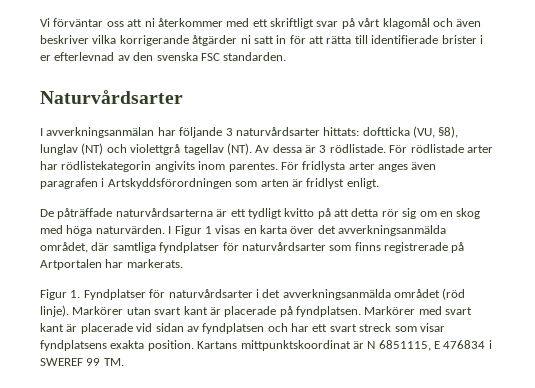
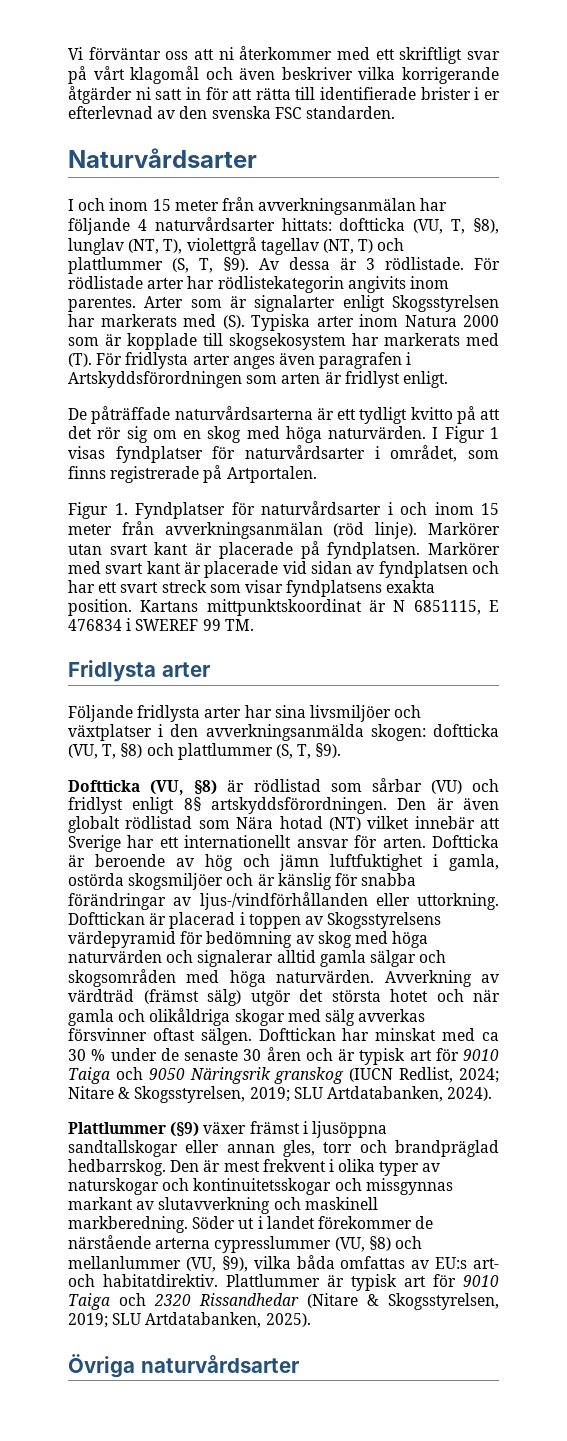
(43, 132) none -> [78,197,254,211] och inom 15 meter från
[225,128,233,136] 3 -> [137,219,147,231] 4
(435, 132) none -> [451,219,466,234] T,
[81,143,252,155] (NT) och violettgrå tagellav (NT). -> [128,237,405,255] [68,257,249,274] (NT, T), violettgrå tagellav (NT, T) och plattlummer (S, T, §9).
(278, 167) none -> [144,295,499,312] [68,314,499,331] [68,333,499,350] [68,353,92,367] Arter som är signalarter enligt Skogsstyrelsen har markerats med (S). Typiska arter inom Natura 2000 som är kopplade till skogsekosystem har markerats med (T).
[351,208,379,217] detta -> [68,426,92,439] det
[243,225,447,236] [40,242,156,253] en karta över det avverkningsanmälda området, där samtliga -> (105, 452) none
(326, 246) none -> [374,445,458,462] i området,
[40,259,183,270] Artportalen har markerats. -> [226,466,317,483] Artportalen.
[262,289,440,300] det avverkningsanmälda området -> [400,502,499,515] [68,521,323,539] och inom 15 meter från avverkningsanmälan
(124, 362) none -> [68,660,210,682] [68,705,422,722] [68,724,499,741] [68,743,342,760] [68,778,499,795] [68,797,499,814] [68,816,500,833] [68,835,499,852] [68,854,499,871] [68,873,417,890] [68,892,499,910] [68,912,442,929] [68,931,429,948] [68,950,447,967] [68,969,499,987] [68,989,500,1006] [68,1008,426,1026] [68,1028,499,1045] [68,1047,499,1065] [68,1067,499,1084] [68,1086,493,1103] [68,1121,387,1138] [68,1140,499,1157] [68,1159,441,1176] [68,1178,453,1195] [68,1197,378,1214] [68,1216,434,1233] [68,1235,422,1253] [68,1255,499,1272] [68,1274,499,1291] [68,1293,499,1310] [68,1312,311,1328] [68,1354,299,1378] // Fridlysta arter // Följande fridlysta arter har sina livsmiljöer och växtplatser i den avverkningsanmälda skogen: doftticka (VU, T, §8) och plattlummer (S, T, §9). // Doftticka (VU, §8) är rödlistad som sårbar (VU) och fridlyst enligt 8§ artskyddsförordningen. Den är även globalt rödlistad som Nära hotad (NT) vilket innebär att Sverige har ett internationellt ansvar för arten. Doftticka är beroende av hög och jämn luftfuktighet i gamla, ostörda skogsmiljöer och är känslig för snabba förändringar av ljus-/vindförhållanden eller uttorkning. Dofttickan är placerad i toppen av Skogsstyrelsens värdepyramid för bedömning av skog med höga naturvärden och signalerar alltid gamla sälgar och skogsområden med höga naturvärden. Avverkning av värdträd (främst sälg) utgör det största hotet och när gamla och olikåldriga skogar med sälg avverkas försvinner oftast sälgen. Dofttickan har minskat med ca 30 % under de senaste 30 åren och är typisk art för 9010 Taiga och 9050 Näringsrik granskog (IUCN Redlist, 2024; Nitare & Skogsstyrelsen, 2019; SLU Artdatabanken, 2024). // Plattlummer (§9) växer främst i ljusöppna sandtallskogar eller annan gles, torr och brandpräglad hedbarrskog. Den är mest frekvent i olika typer av naturskogar och kontinuitetsskogar och missgynnas markant av slutavverkning och maskinell markberedning. Söder ut i landet förekommer de närstående arterna cypresslummer (VU, §8) och mellanlummer (VU, §9), vilka båda omfattas av EU:s art- och habitatdirektiv. Plattlummer är typisk art för 9010 Taiga och 2320 Rissandhedar (Nitare & Skogsstyrelsen, 2019; SLU Artdatabanken, 2025). // Övriga naturvårdsarter

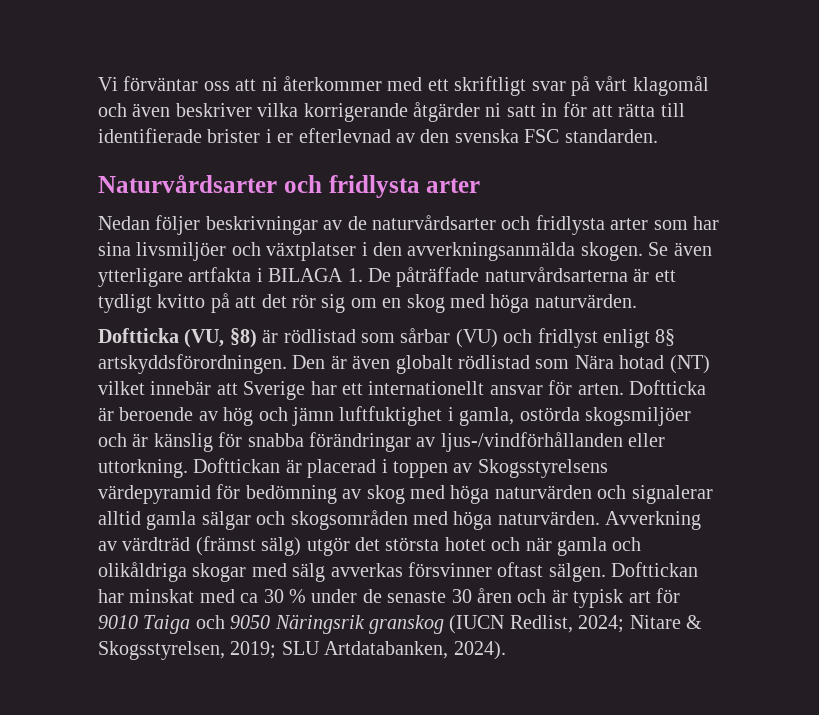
[68,197,448,215] [68,217,499,235] [68,237,405,255] [68,257,500,274] [68,276,449,293] [68,295,499,312] [68,314,499,331] [68,333,499,350] [68,352,412,369] [68,371,448,388] // I och inom 15 meter från avverkningsanmälan har följande 4 naturvårdsarter hittats: doftticka (VU, T, §8), lunglav (NT, T), violettgrå tagellav (NT, T) och plattlummer (S, T, §9). Av dessa är 3 rödlistade. För rödlistade arter har rödlistekategorin angivits inom parentes. Arter som är signalarter enligt Skogsstyrelsen har markerats med (S). Typiska arter inom Natura 2000 som är kopplade till skogsekosystem har markerats med (T). För fridlysta arter anges även paragrafen i Artskyddsförordningen som arten är fridlyst enligt. // -> [283,175,481,198] [98,215,719,235] [98,242,712,261] [98,267,363,287] och fridlysta arter // Nedan följer beskrivningar av de naturvårdsarter och fridlysta arter som har sina livsmiljöer och växtplatser i den avverkningsanmälda skogen. Se även ytterligare artfakta i BILAGA 1.
[432,426,499,443] [68,445,500,463] [68,465,317,483] [68,501,499,519] [68,521,500,539] [68,541,500,559] [68,561,499,578] [68,580,436,597] [68,599,499,616] [68,618,254,631] [68,660,210,682] [68,705,422,722] [68,724,499,741] [68,743,342,760] I Figur 1 visas fyndplatser för naturvårdsarter i området, som finns registrerade på Artportalen. // Figur 1. Fyndplatser för naturvårdsarter i och inom 15 meter från avverkningsanmälan (röd linje). Markörer utan svart kant är placerade på fyndplatsen. Markörer med svart kant är placerade vid sidan av fyndplatsen och har ett svart streck som visar fyndplatsens exakta position. Kartans mittpunktskoordinat är N 6851115, E 476834 i SWEREF 99 TM. // Fridlysta arter // Följande fridlysta arter har sina livsmiljöer och växtplatser i den avverkningsanmälda skogen: doftticka (VU, T, §8) och plattlummer (S, T, §9). -> (637, 301) none
[68,1121,387,1138] [68,1140,499,1157] [68,1159,441,1176] [68,1178,453,1195] [68,1197,378,1214] [68,1216,434,1233] [68,1235,422,1253] [68,1255,499,1272] [68,1274,499,1291] [68,1293,499,1310] [68,1312,311,1328] [68,1354,299,1378] // Plattlummer (§9) växer främst i ljusöppna sandtallskogar eller annan gles, torr och brandpräglad hedbarrskog. Den är mest frekvent i olika typer av naturskogar och kontinuitetsskogar och missgynnas markant av slutavverkning och maskinell markberedning. Söder ut i landet förekommer de närstående arterna cypresslummer (VU, §8) och mellanlummer (VU, §9), vilka båda omfattas av EU:s art- och habitatdirektiv. Plattlummer är typisk art för 9010 Taiga och 2320 Rissandhedar (Nitare & Skogsstyrelsen, 2019; SLU Artdatabanken, 2025). // Övriga naturvårdsarter -> (506, 650) none

